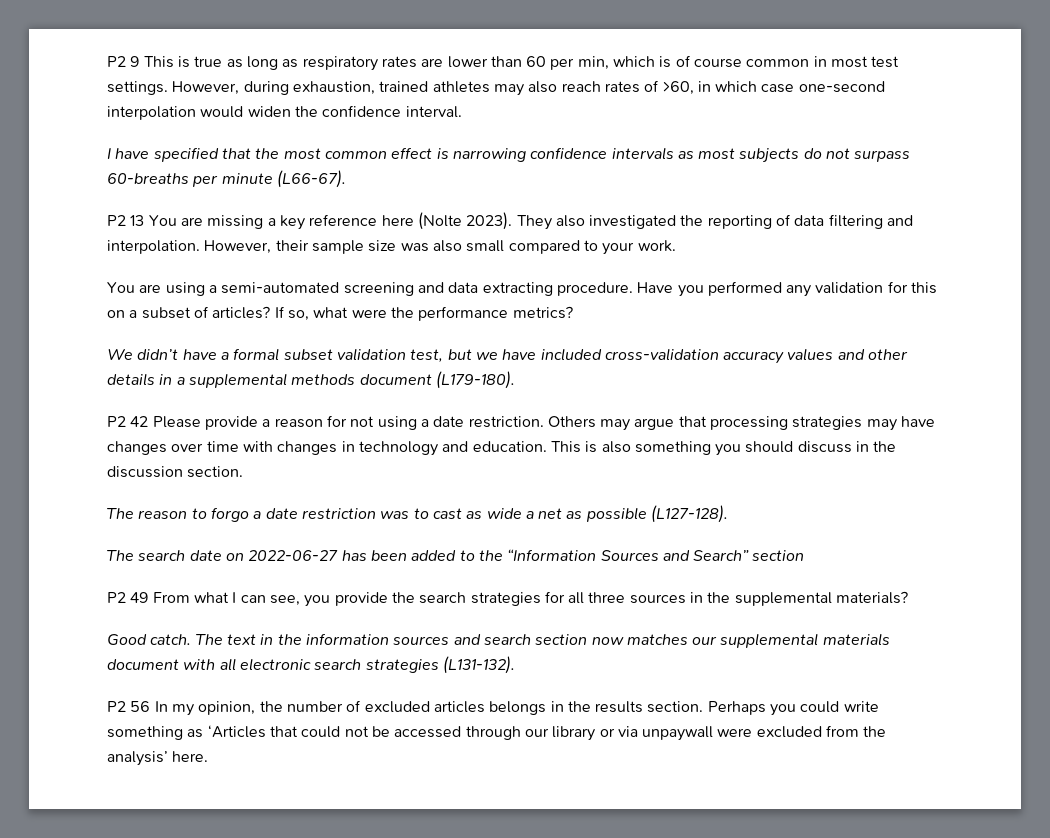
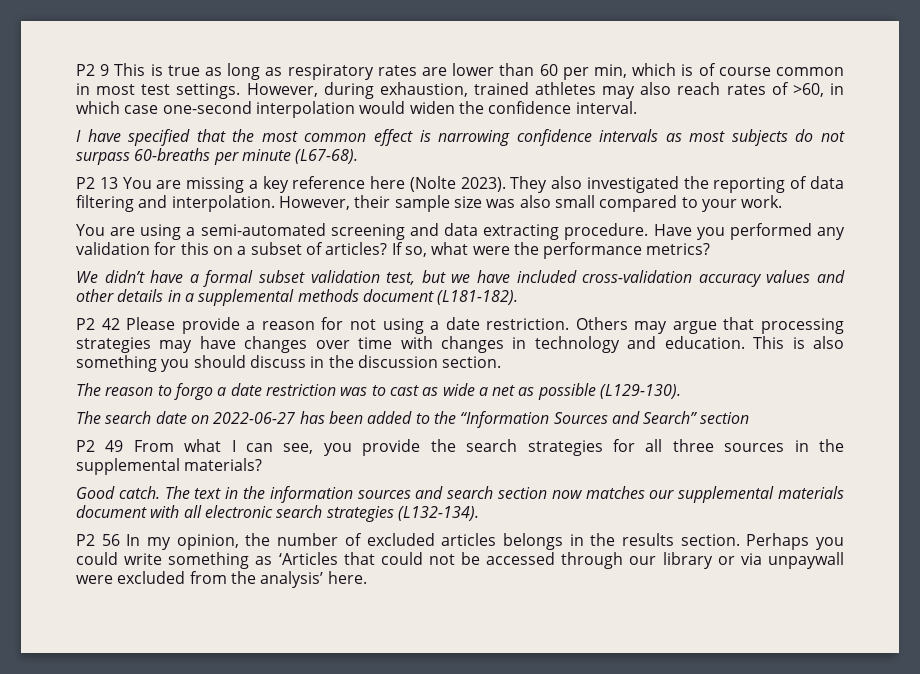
[276,170,346,188] (L66-67). -> [295,149,359,164] (L67-68).
[435,371,515,389] (L179-180). -> [437,290,519,305] (L181-182).
[651,505,729,523] (L127-128). -> [600,384,682,399] (L129-130).
[442,656,515,674] (L131-132). -> [397,506,479,521] (L132-134).

